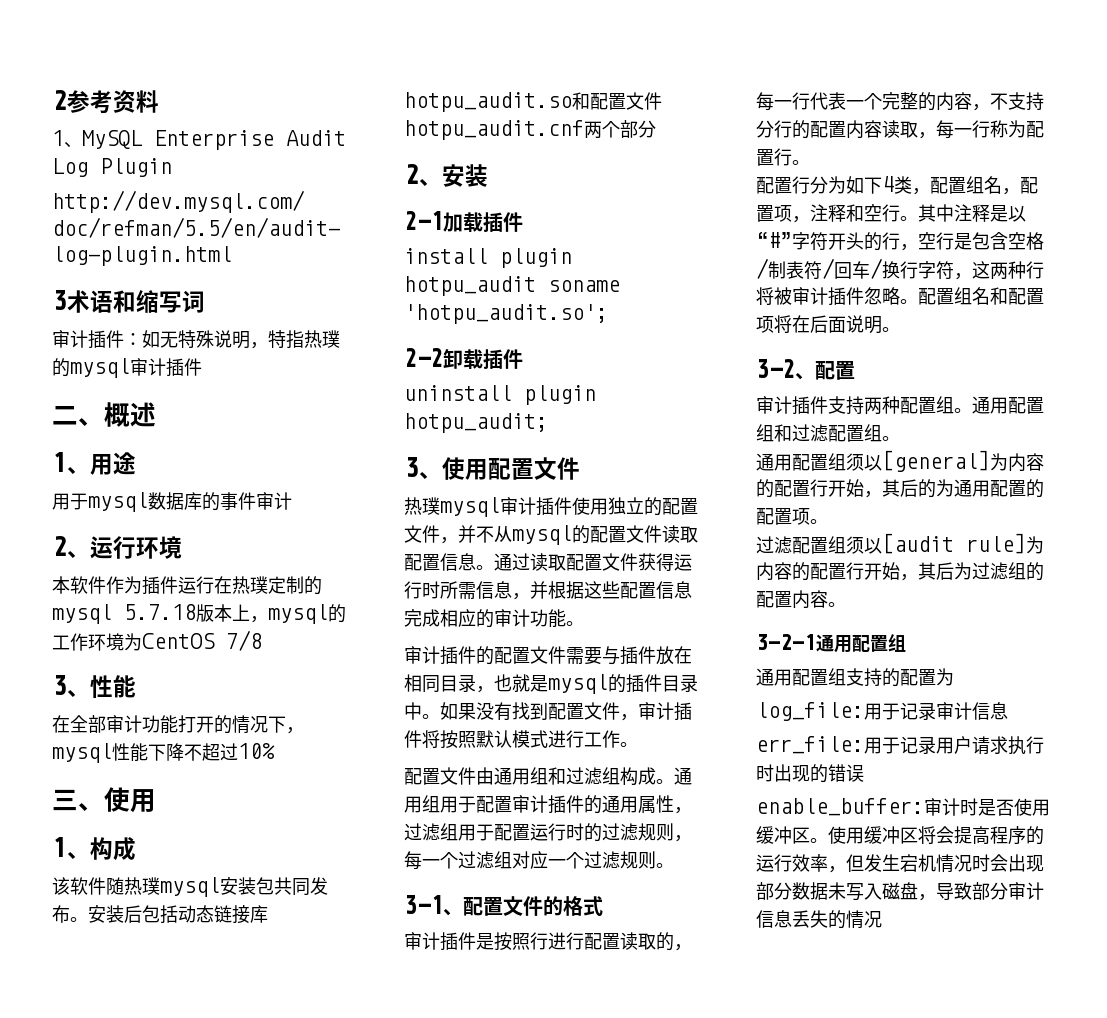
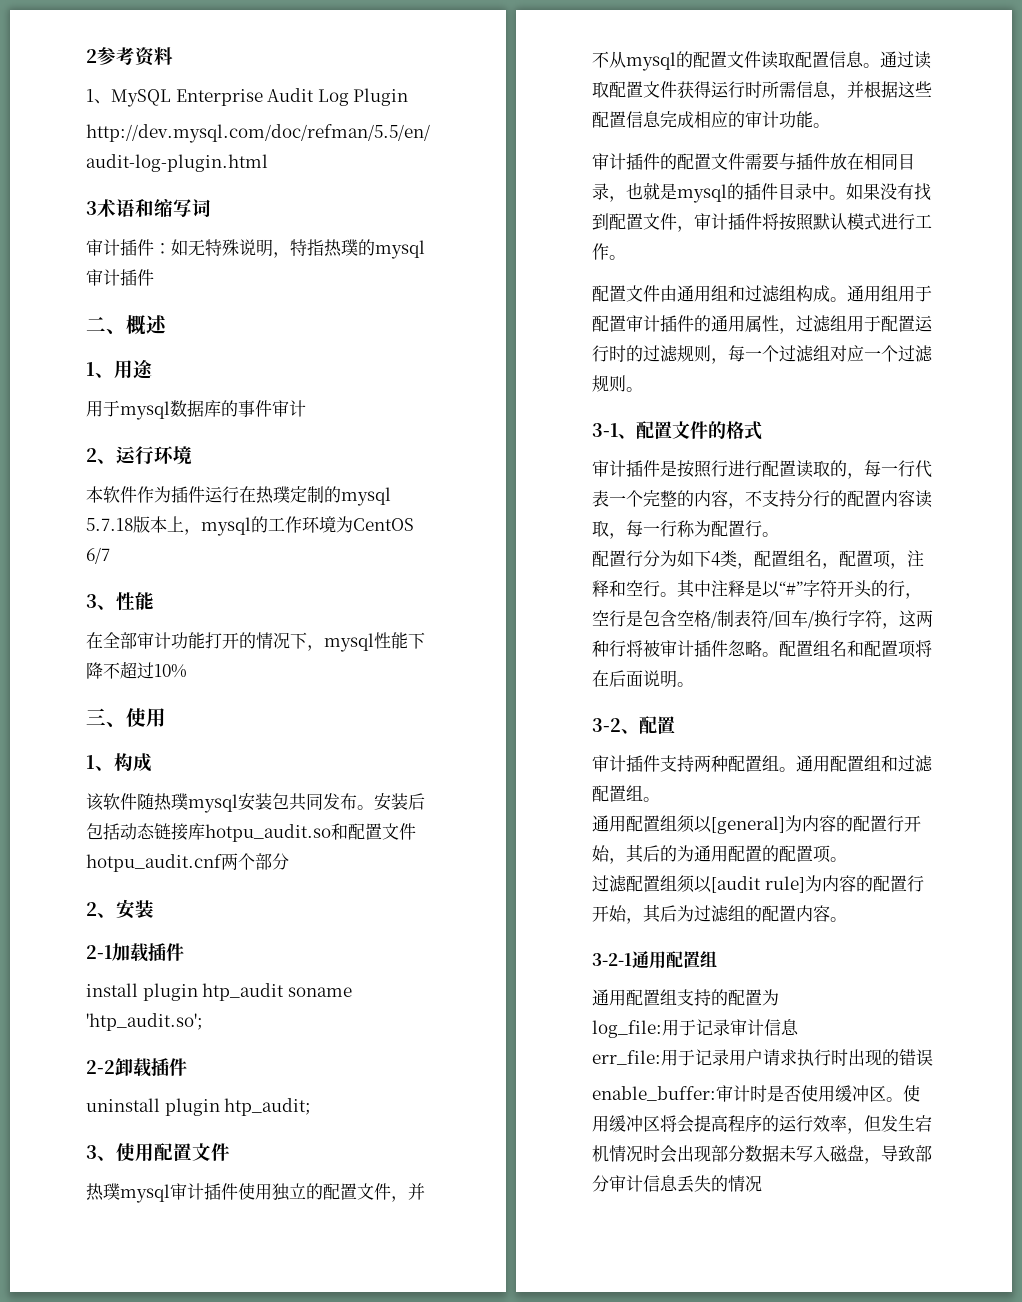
[226,630,262,651] 7/8 -> [86,547,110,564] 6/7
[404,276,620,296] [404,304,608,324] hotpu_audit soname 'hotpu_audit.so'; -> [202,983,352,1001] [86,1013,203,1031] htp_audit soname 'htp_audit.so';
[404,413,548,433] hotpu_audit; -> [224,1098,312,1116] htp_audit;

